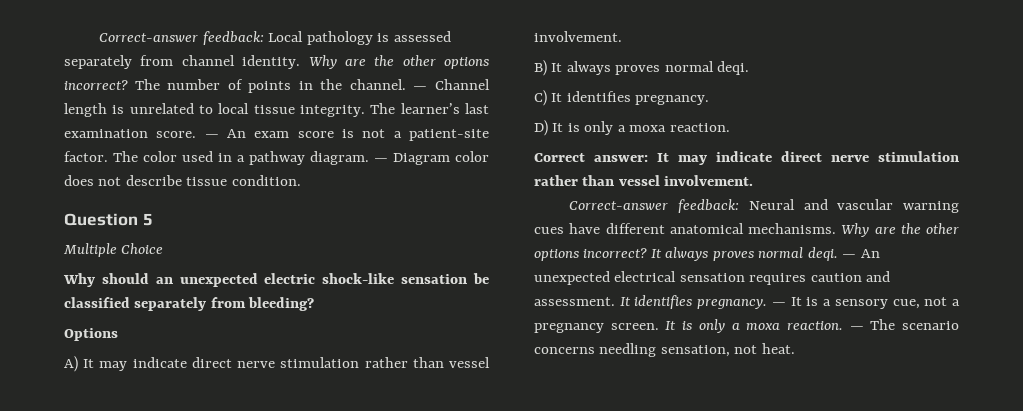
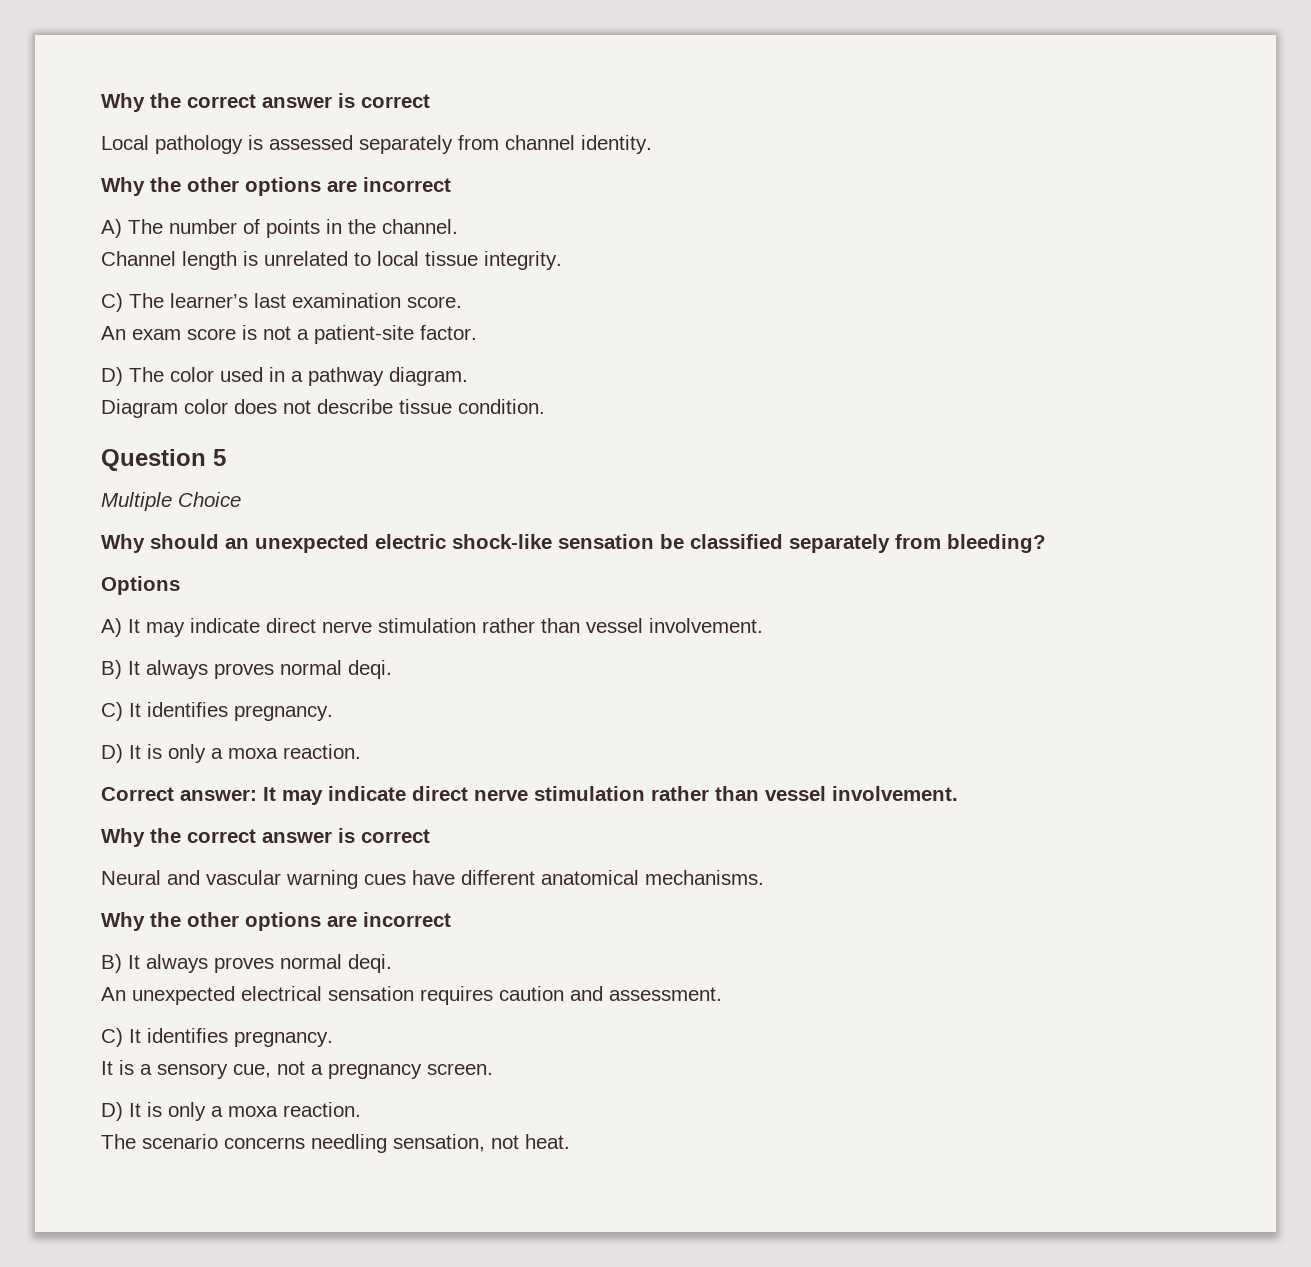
[99,31,264,45] Correct-answer feedback: -> [101,93,430,112] Why the correct answer is correct //
[308,55,489,69] [64,80,128,90] Why are the other options incorrect? -> [101,177,451,196] [101,219,122,238] // Why the other options are incorrect // A)
[413,86,428,90] — -> (458, 226) //
(366, 111) none -> [101,293,123,312] // C)
[204,134,219,138] — -> (462, 302) //
(108, 156) none -> [101,367,123,386] // D)
[374,158,388,162] — -> (468, 376) //
[569,199,740,213] Correct-answer feedback: -> [101,828,430,847] Why the correct answer is correct //
[841,223,959,237] [534,247,857,261] Why are the other options incorrect? It always proves normal deqi. — -> [101,912,451,931] [101,954,392,973] // Why the other options are incorrect // B) It always proves normal deqi. //
[619,295,786,309] It identifies pregnancy. — -> [101,1028,333,1047] // C) It identifies pregnancy. //
[665,319,864,333] It is only a moxa reaction. — -> [101,1102,361,1121] // D) It is only a moxa reaction. //

